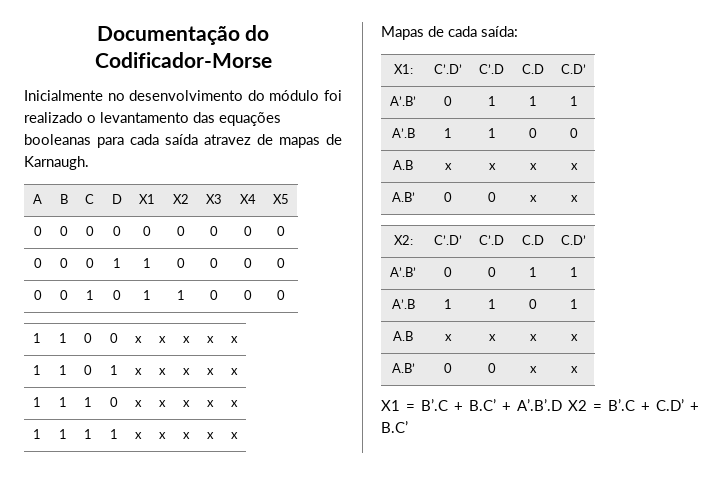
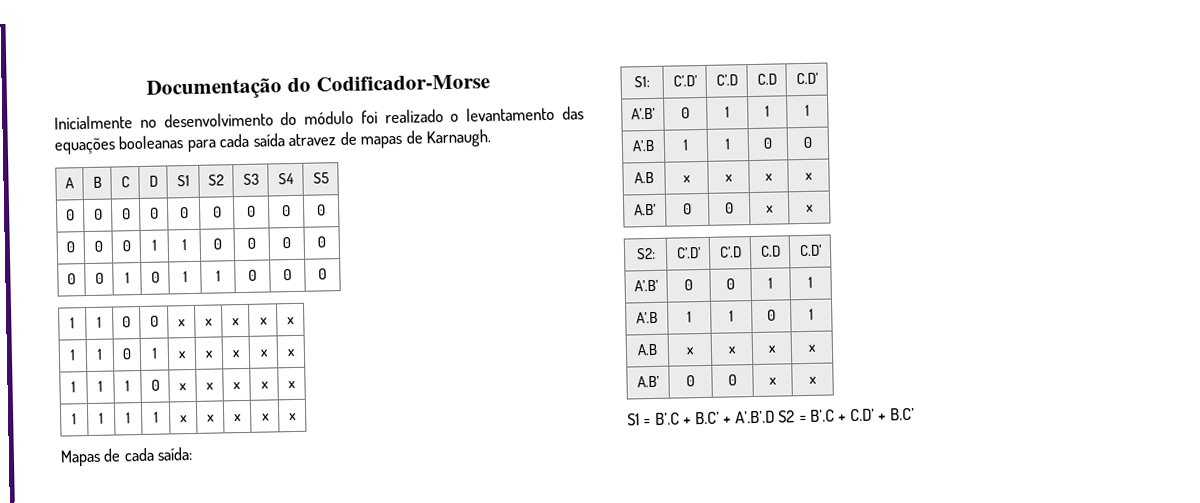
[139,194,155,204] [172,194,189,204] [206,194,222,204] [239,194,256,204] [273,194,289,204] X1 | X2 | X3 | X4 | X5 -> [176,175,190,187] [208,174,224,186] [242,173,259,185] [277,172,294,185] [312,172,329,184] S1 | S2 | S3 | S4 | S5
[393,64,413,74] X1: -> [634,75,650,88] S1:
[393,235,413,245] X2: -> [635,247,656,260] S2:
[381,400,400,411] X1 -> [627,413,640,426] S1
[568,400,587,411] X2 -> [778,410,796,423] S2

